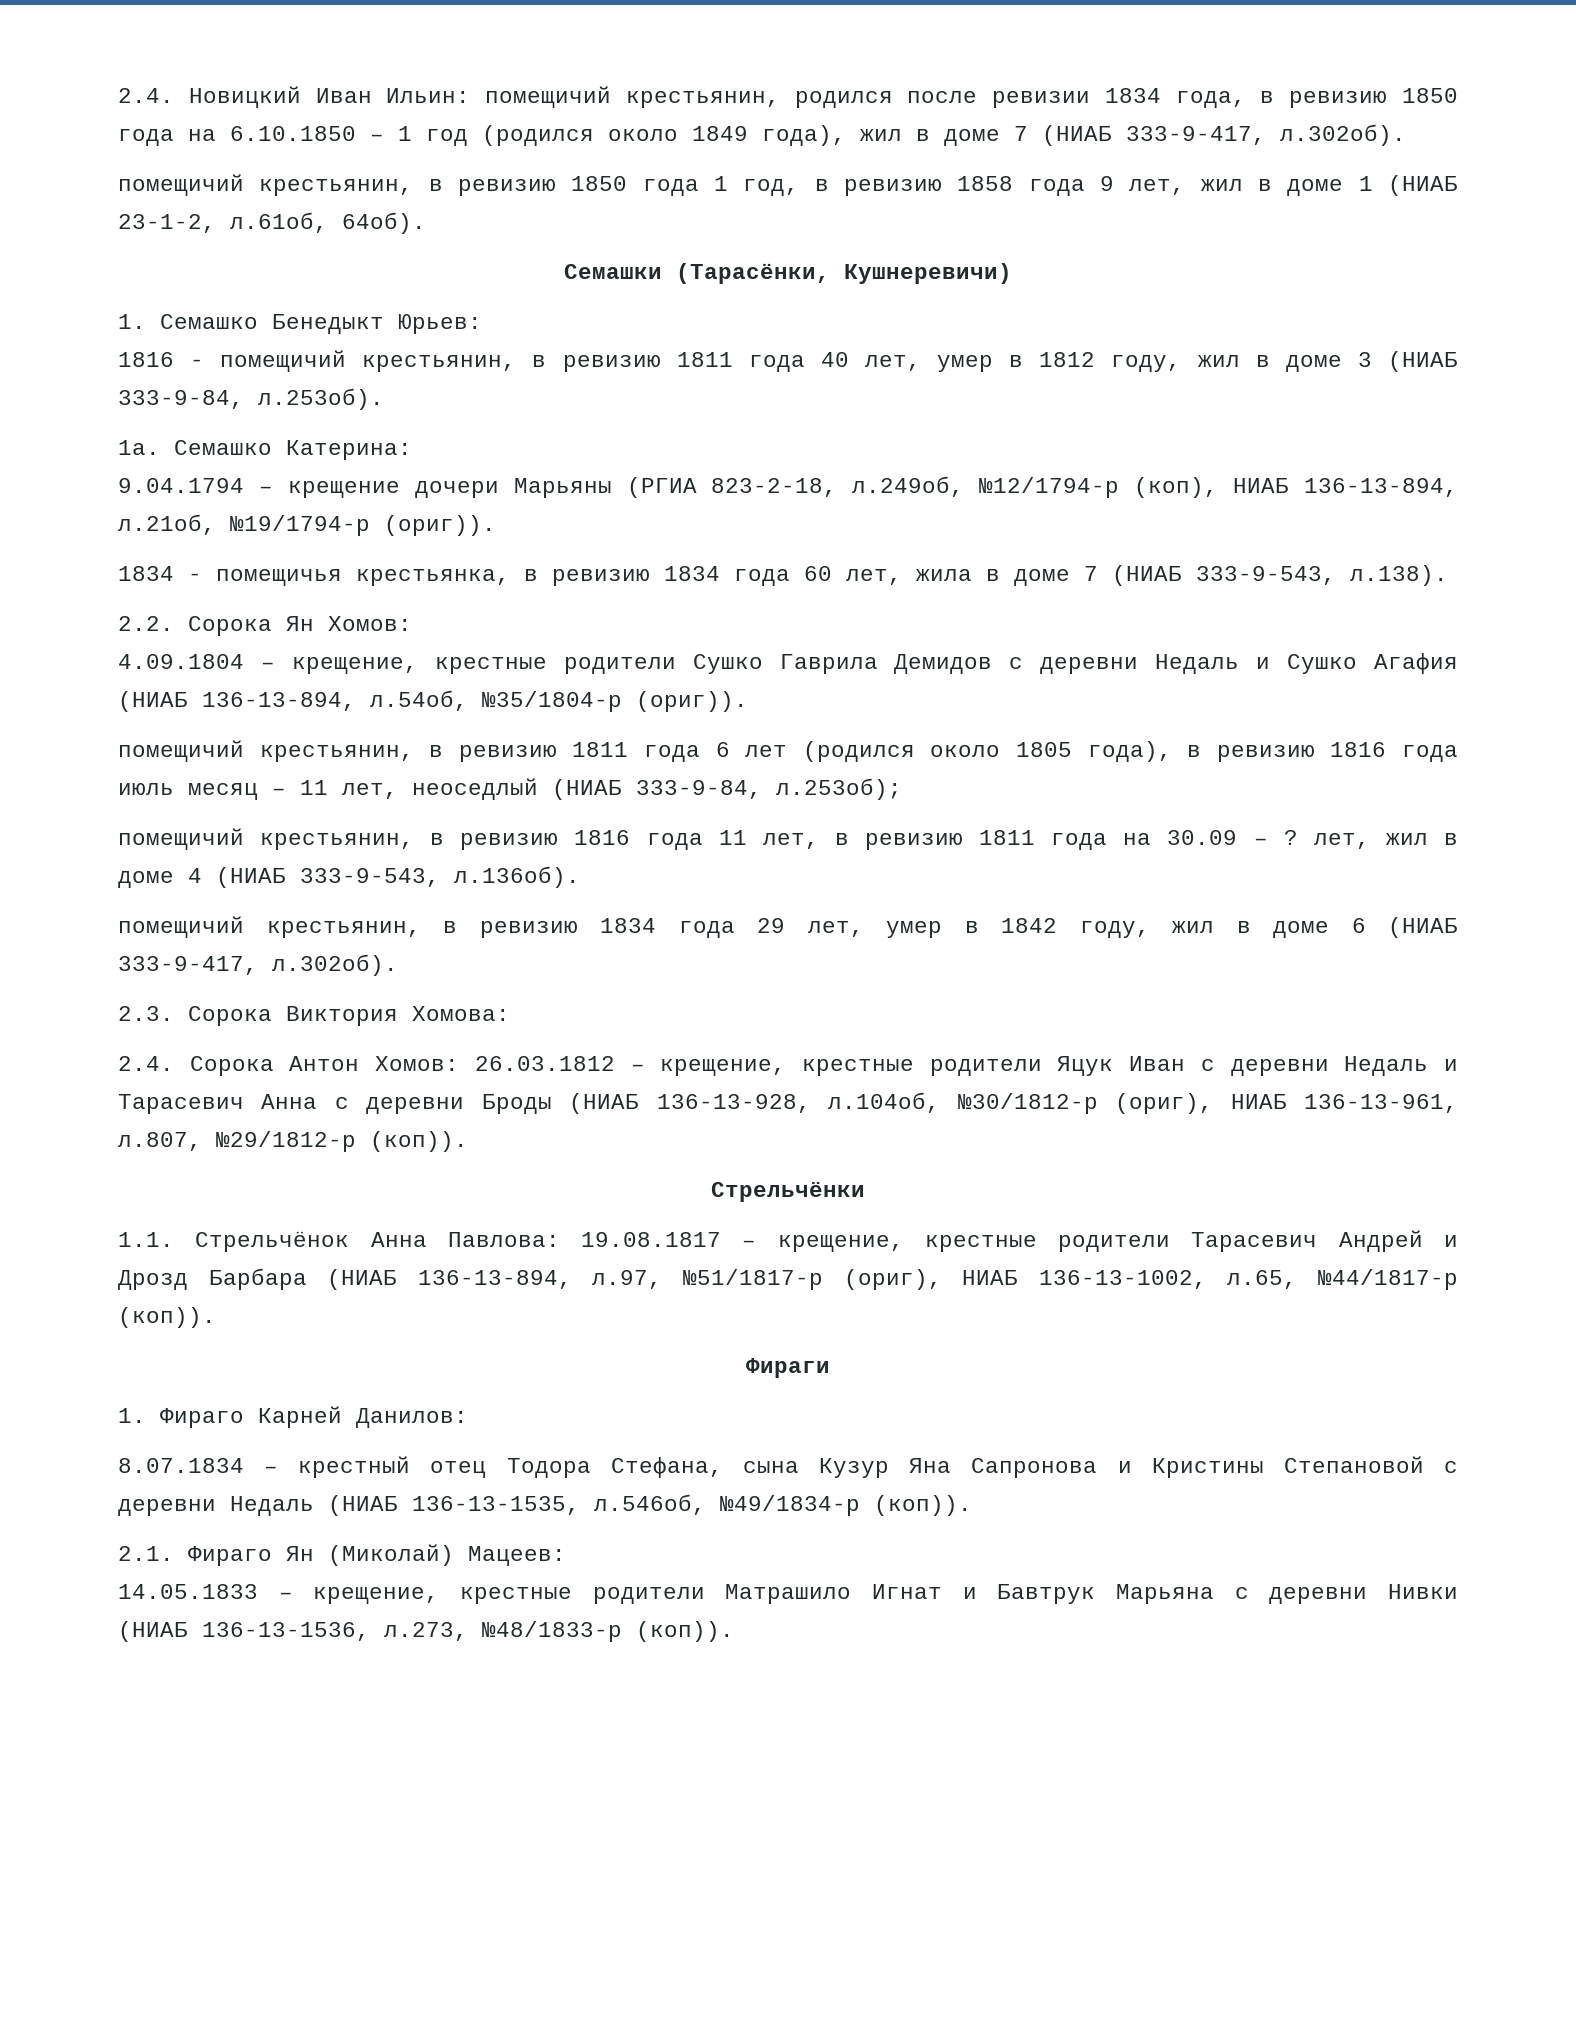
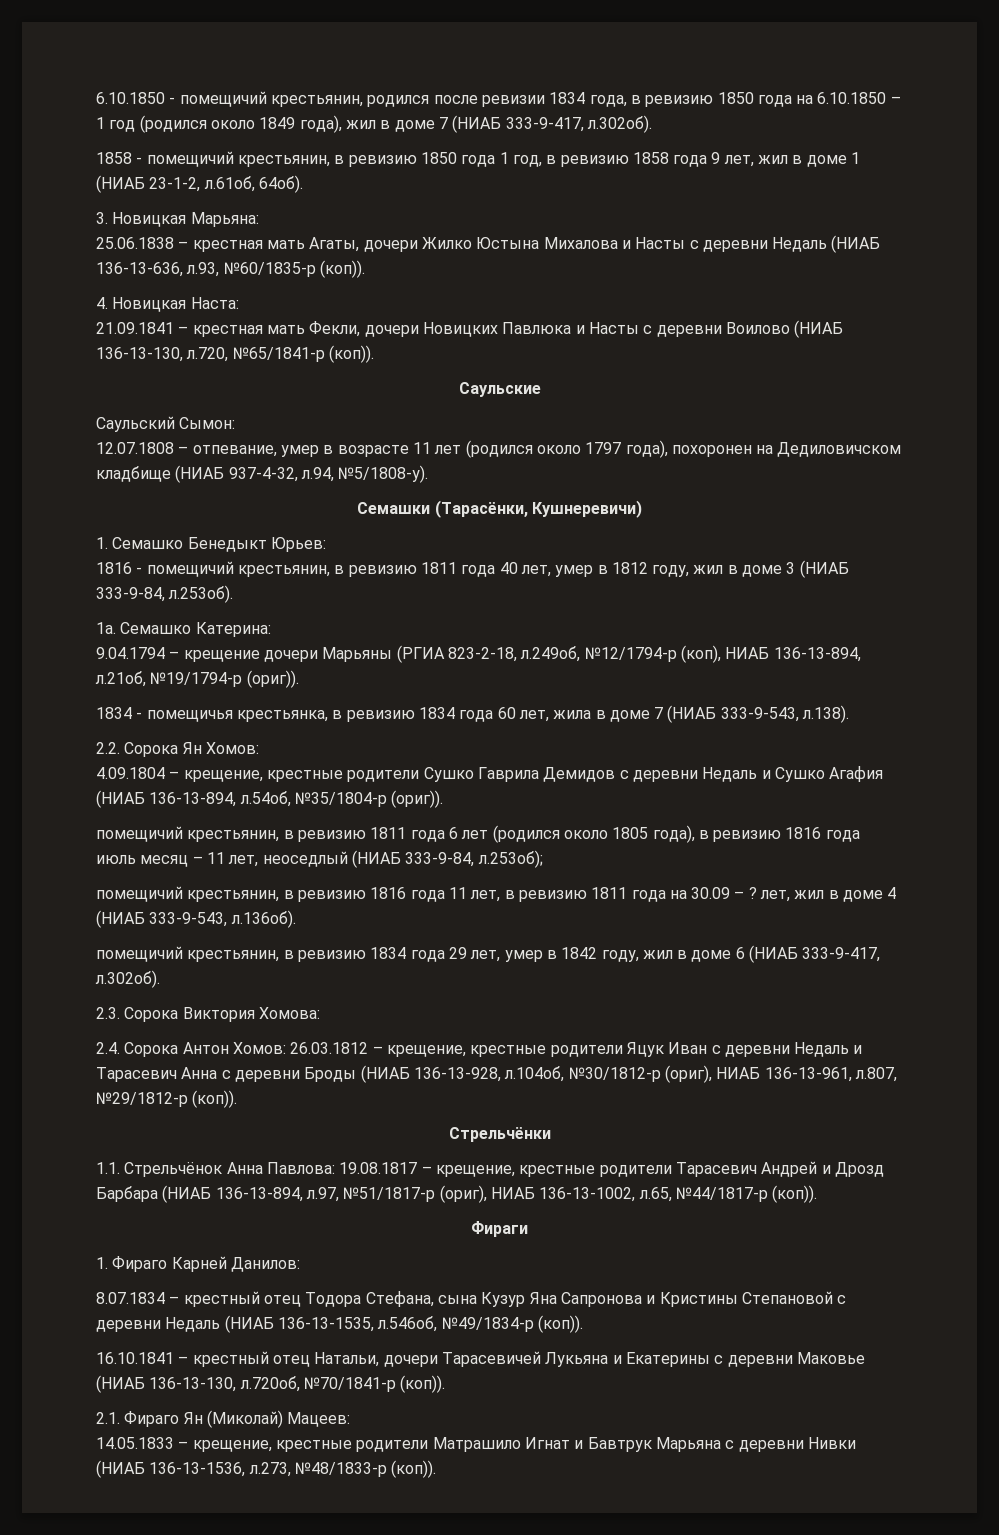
[118,86,471,108] 2.4. Новицкий Иван Ильин: -> [96,92,176,104] 6.10.1850 -
(1406, 135) none -> [96,152,143,164] 1858 -
(426, 223) none -> [96,212,259,227] [96,235,881,253] [96,260,365,278] [96,297,239,312] [96,320,844,338] [96,345,374,363] [458,382,541,397] [96,416,236,432] [96,440,902,458] [96,465,429,483] // 3. Новицкая Марьяна: // 25.06.1838 – крестная мать Агаты, дочери Жилко Юстына Михалова и Насты с деревни Недаль (НИАБ 136-13-636, л.93, №60/1835-р (коп)). // 4. Новицкая Наста: // 21.09.1841 – крестная мать Фекли, дочери Новицких Павлюка и Насты с деревни Воилово (НИАБ 136-13-130, л.720, №65/1841-р (коп)). // Саульские // Саульский Сымон: // 12.07.1808 – отпевание, умер в возрасте 11 лет (родился около 1797 года), похоронен на Дедиловичском кладбище (НИАБ 937-4-32, л.94, №5/1808-у).
(972, 1505) none -> [96,1351,865,1367] [96,1375,446,1393] // 16.10.1841 – крестный отец Натальи, дочери Тарасевичей Лукьяна и Екатерины с деревни Маковье (НИАБ 136-13-130, л.720об, №70/1841-р (коп)).

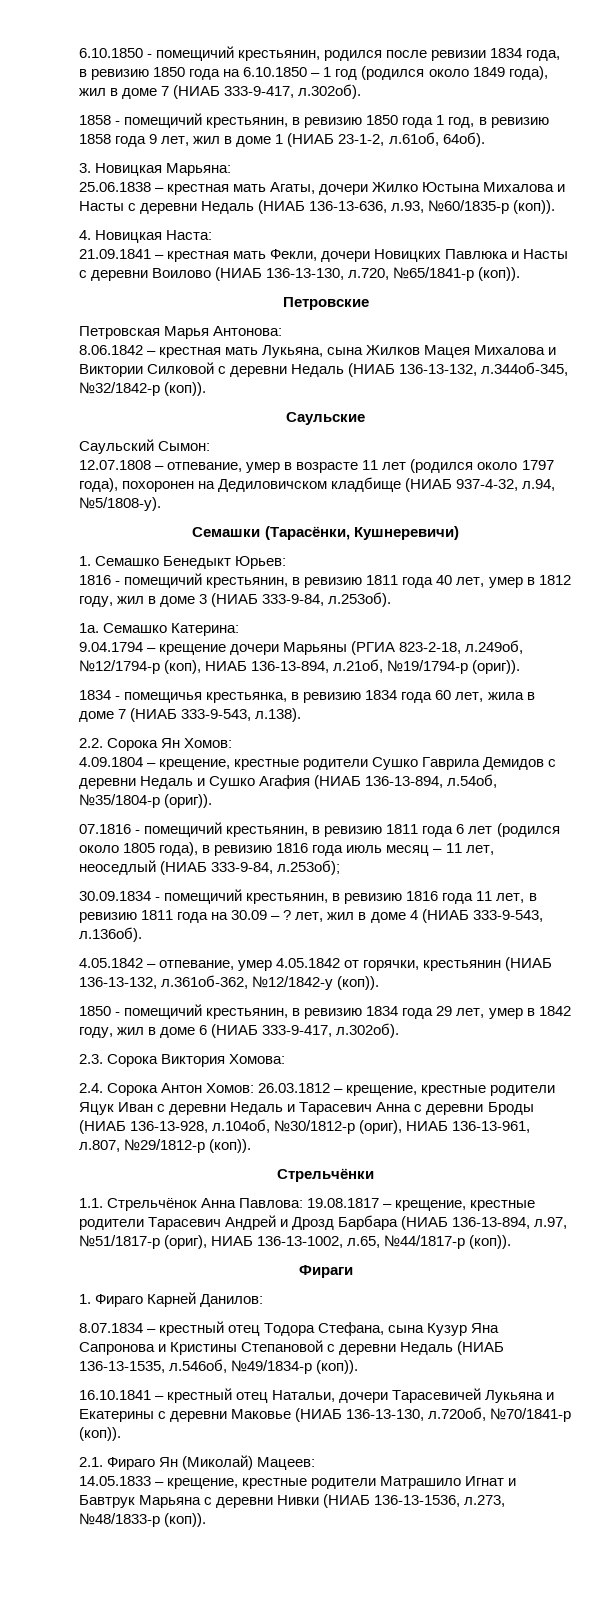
(374, 354) none -> [282,297,369,310] [79,326,283,339] [79,345,557,358] [79,362,569,377] [79,382,207,396] // Петровские // Петровская Марья Антонова: // 8.06.1842 – крестная мать Лукьяна, сына Жилков Мацея Михалова и Виктории Силковой с деревни Недаль (НИАБ 136-13-132, л.344об-345, №32/1842-р (коп)).
(444, 799) none -> [79,824,141,834] 07.1816 -
(543, 859) none -> [79,891,161,901] 30.09.1834 -
(296, 919) none -> [79,957,553,971] [79,975,380,990] [79,1006,121,1016] 4.05.1842 – отпевание, умер 4.05.1842 от горячки, крестьянин (НИАБ 136-13-132, л.361об-362, №12/1842-у (коп)). // 1850 -

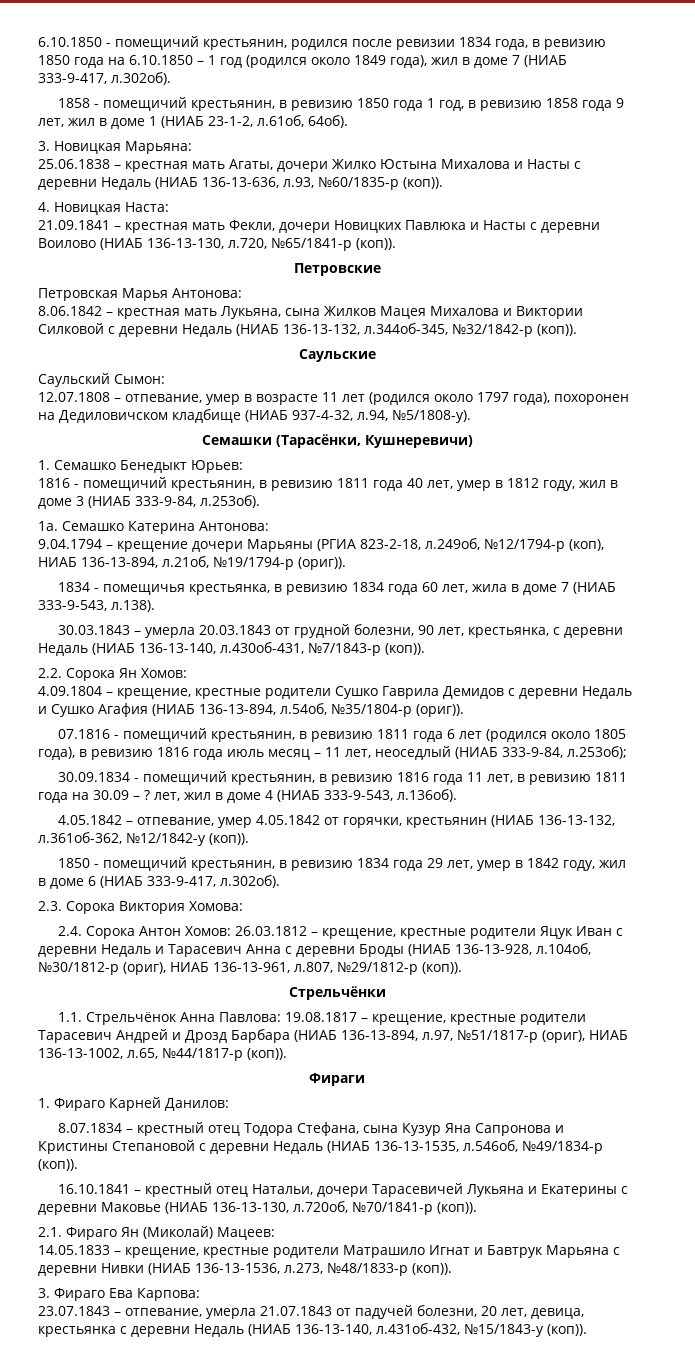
[171,623,240,636] Катерина: -> [128,521,269,534] Катерина Антонова:
(302, 715) none -> [58,624,624,638] [38,642,425,656] // 30.03.1843 – умерла 20.03.1843 от грудной болезни, 90 лет, крестьянка, с деревни Недаль (НИАБ 136-13-140, л.430об-431, №7/1843-р (коп)).
(207, 1520) none -> [38,1288,200,1301] [38,1305,584,1319] [38,1323,587,1337] // 3. Фираго Ева Карпова: // 23.07.1843 – отпевание, умерла 21.07.1843 от падучей болезни, 20 лет, девица, крестьянка с деревни Недаль (НИАБ 136-13-140, л.431об-432, №15/1843-у (коп)).

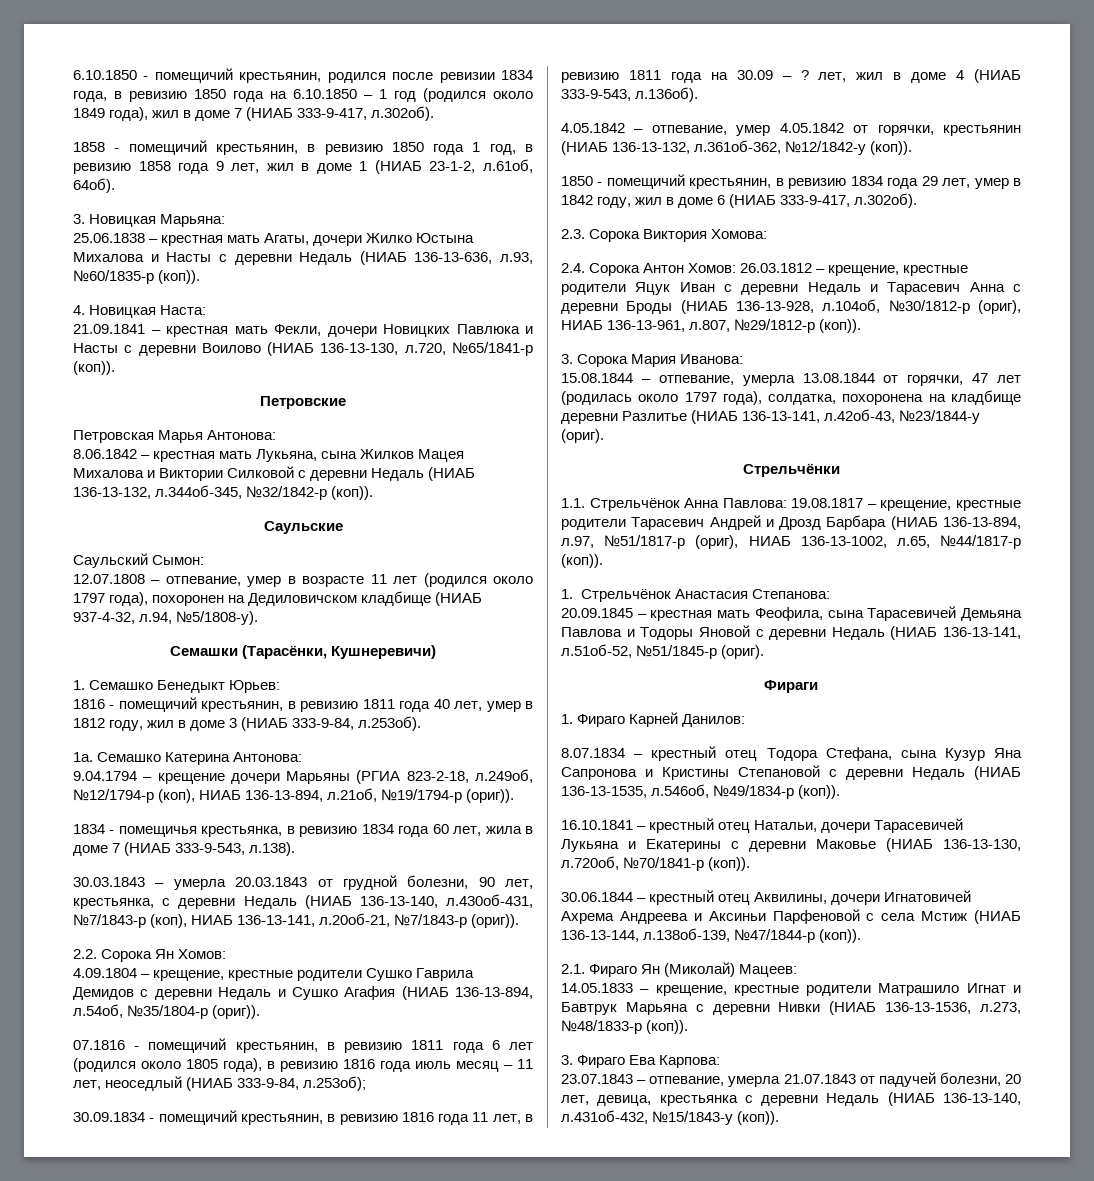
[385,643,425,655] (коп)). -> [150,913,520,928] (коп), НИАБ 136-13-141, л.20об-21, №7/1843-р (ориг)).
(462, 968) none -> [561,354,744,367] [561,373,1021,386] [561,390,1021,405] [561,409,981,424] [561,429,604,443] // 3. Сорока Мария Иванова: // 15.08.1844 – отпевание, умерла 13.08.1844 от горячки, 47 лет (родилась около 1797 года), солдатка, похоронена на кладбище деревни Разлитье (НИАБ 136-13-141, л.42об-43, №23/1844-у (ориг).
(287, 1054) none -> [561,589,830,602] [561,606,1022,621] [561,625,1021,640] [561,644,765,659] // 1. Стрельчёнок Анастасия Степанова: // 20.09.1845 – крестная мать Феофила, сына Тарасевичей Демьяна Павлова и Тодоры Яновой с деревни Недаль (НИАБ 136-13-141, л.51об-52, №51/1845-р (ориг).
(477, 1208) none -> [561,890,972,905] [561,909,1021,924] [561,928,862,943] // 30.06.1844 – крестный отец Аквилины, дочери Игнатовичей Ахрема Андреева и Аксиньи Парфеновой с села Мстиж (НИАБ 136-13-144, л.138об-139, №47/1844-р (коп)).

